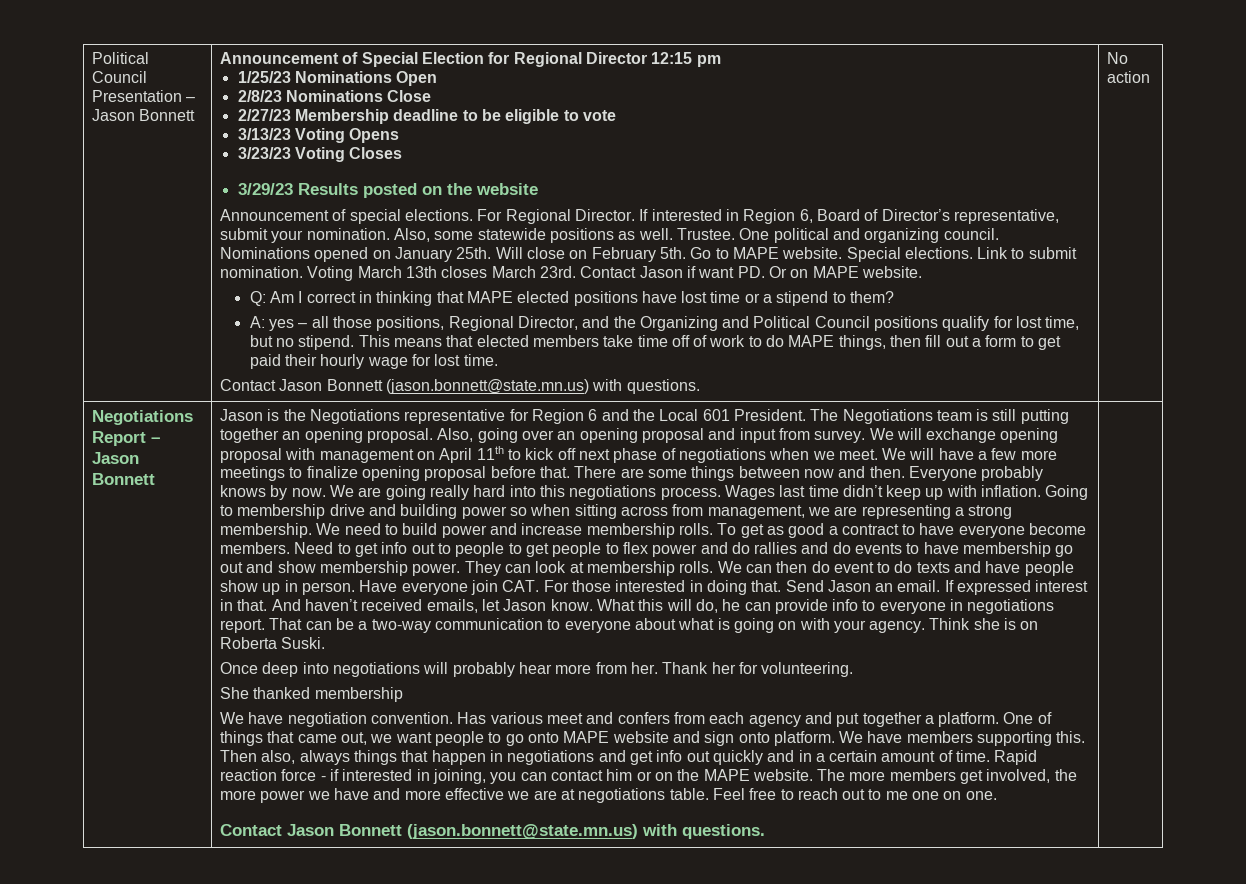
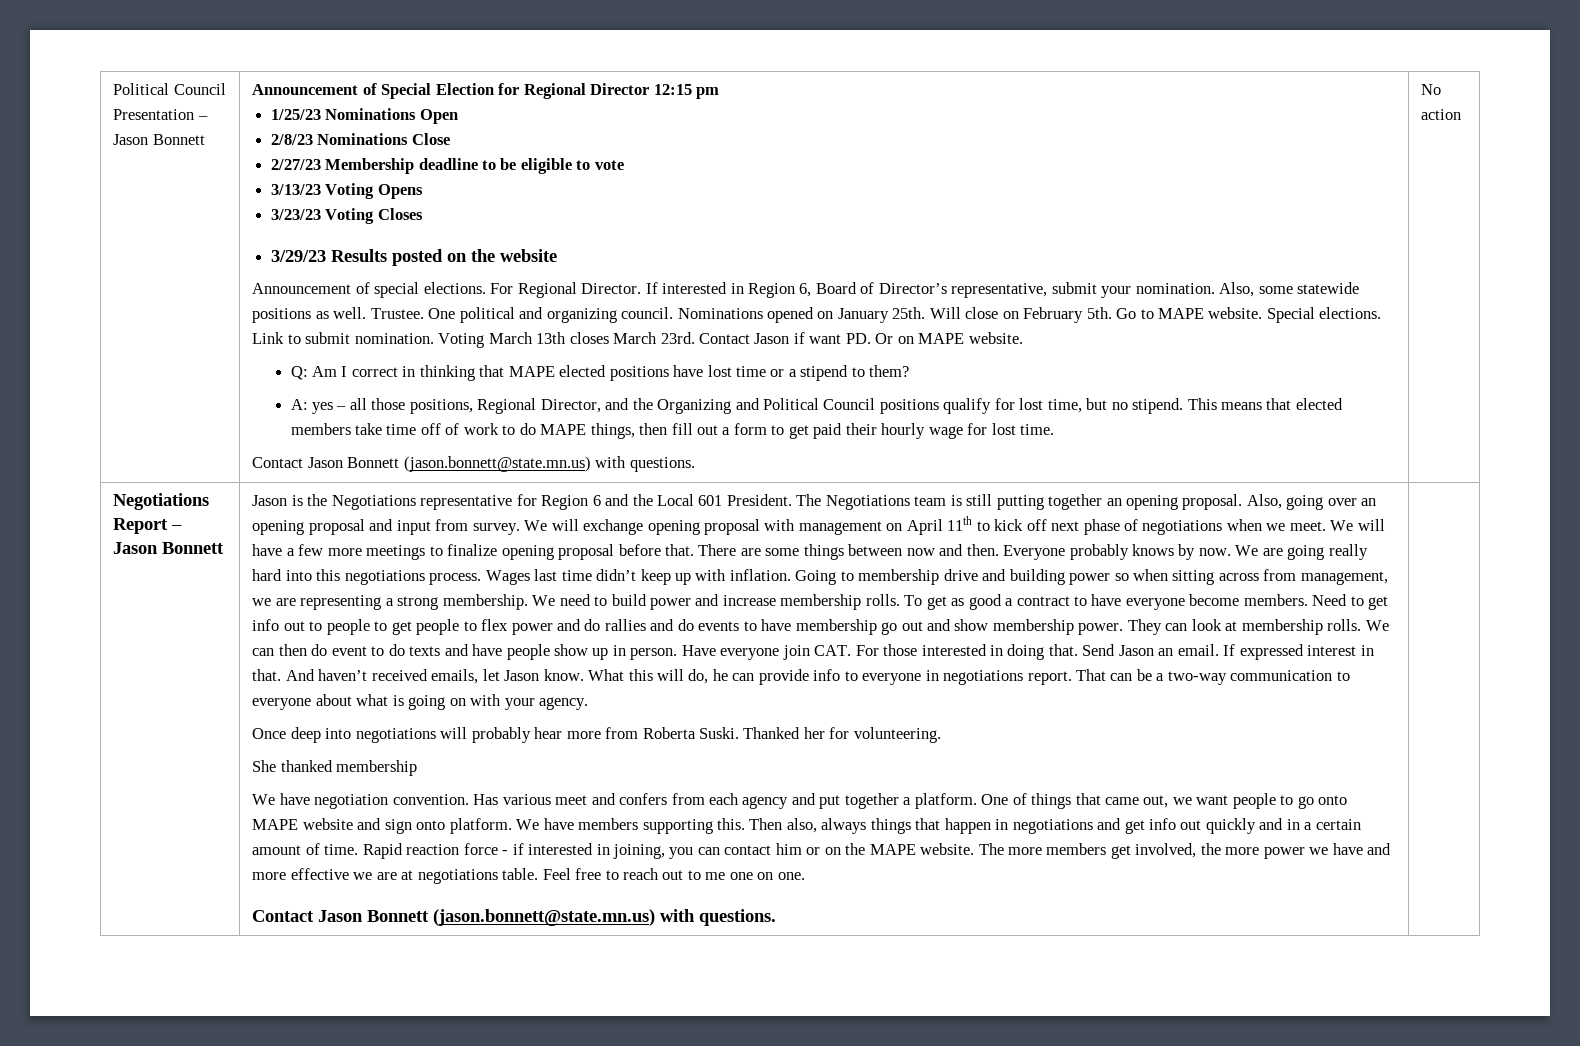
[929,618,1039,630] [220,637,326,649] Think she is on Roberta Suski. -> (589, 703) none
[630,662,709,674] her. Thank -> [642,727,801,739] Roberta Suski. Thanked

